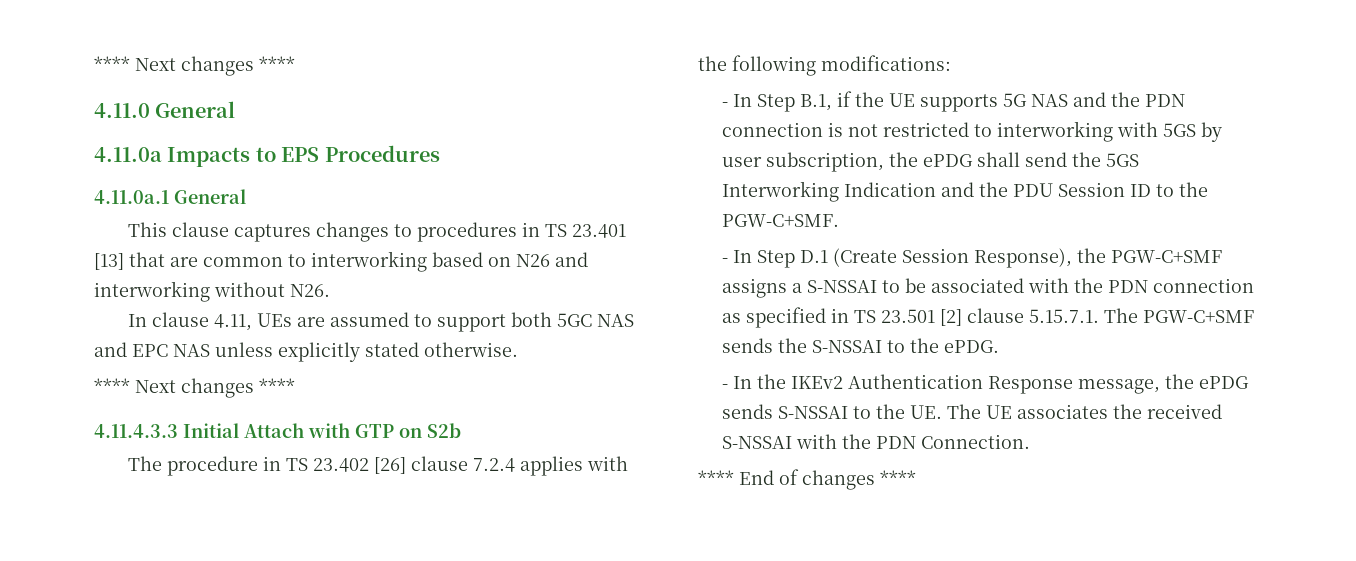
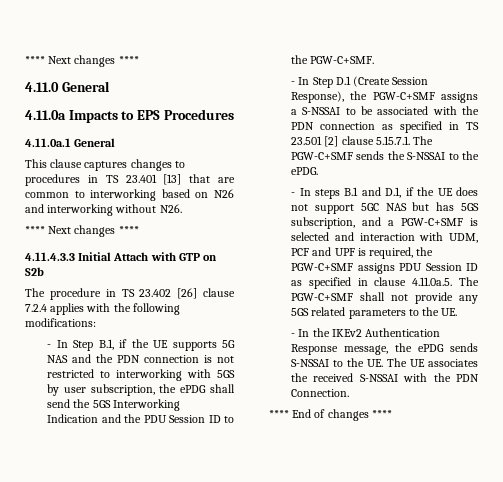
[127,312,634,332] [94,342,518,362] // In clause 4.11, UEs are assumed to support both 5GC NAS and EPC NAS unless explicitly stated otherwise. -> (182, 208) none
(999, 346) none -> [291,187,478,199] [291,202,479,214] [291,217,478,229] [291,232,478,243] [291,247,434,259] [291,263,478,274] [291,277,479,289] [291,292,478,304] [291,307,458,319] // - In steps B.1 and D.1, if the UE does not support 5GC NAS but has 5GS subscription, and a PGW-C+SMF is selected and interaction with UDM, PCF and UPF is required, the PGW-C+SMF assigns PDU Session ID as specified in clause 4.11.0a.5. The PGW-C+SMF shall not provide any 5GS related parameters to the UE.

